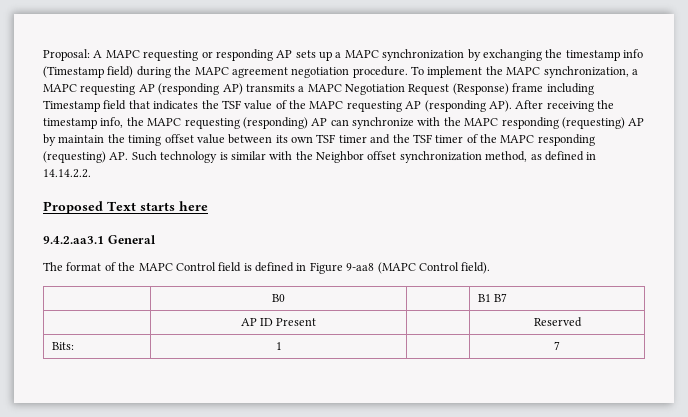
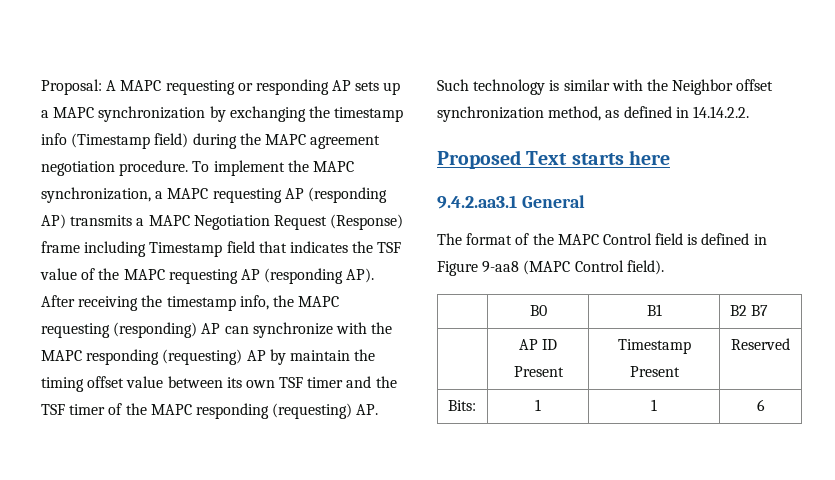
[477,294,491,302] | B1 -> [646,304,662,316] [729,305,747,316] B1 | B2
(317, 322) none -> [617,339,691,354] [629,366,680,377] Timestamp Present
[554,341,560,350] | 7 -> [651,399,657,411] [756,399,765,411] 1 | 6

